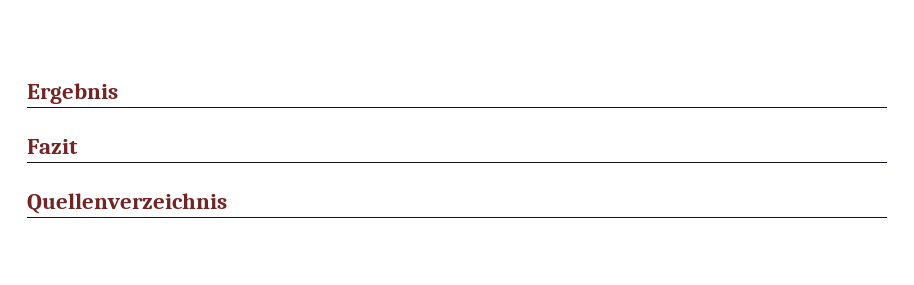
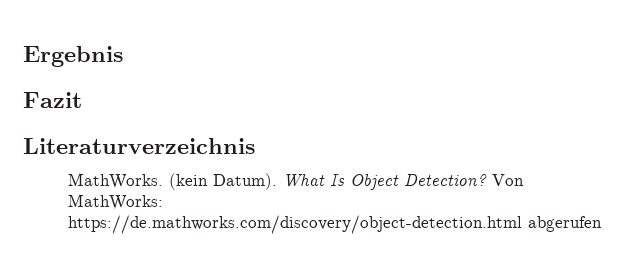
[27,193,227,214] Quellenverzeichnis -> [23,138,255,154] [67,173,524,190] [67,194,163,210] [67,215,602,234] Literaturverzeichnis // MathWorks. (kein Datum). What Is Object Detection? Von MathWorks: https://de.mathworks.com/discovery/object-detection.html abgerufen

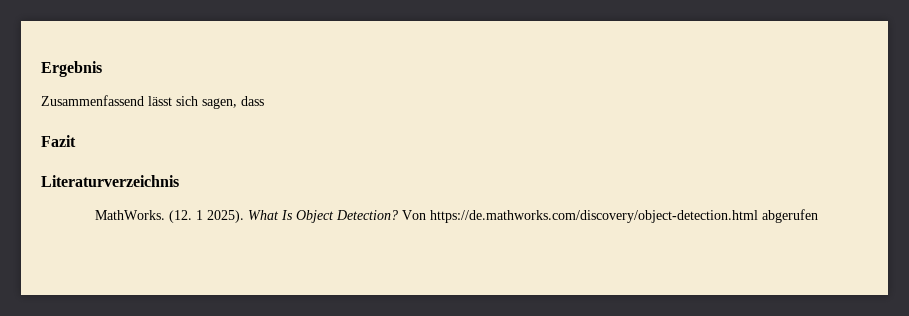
(123, 56) none -> [41,95,264,109] // Zusammenfassend lässt sich sagen, dass
[168,173,277,190] (kein Datum). -> [169,210,245,223] (12. 1 2025).
[67,194,163,210] MathWorks: -> (427, 215) none

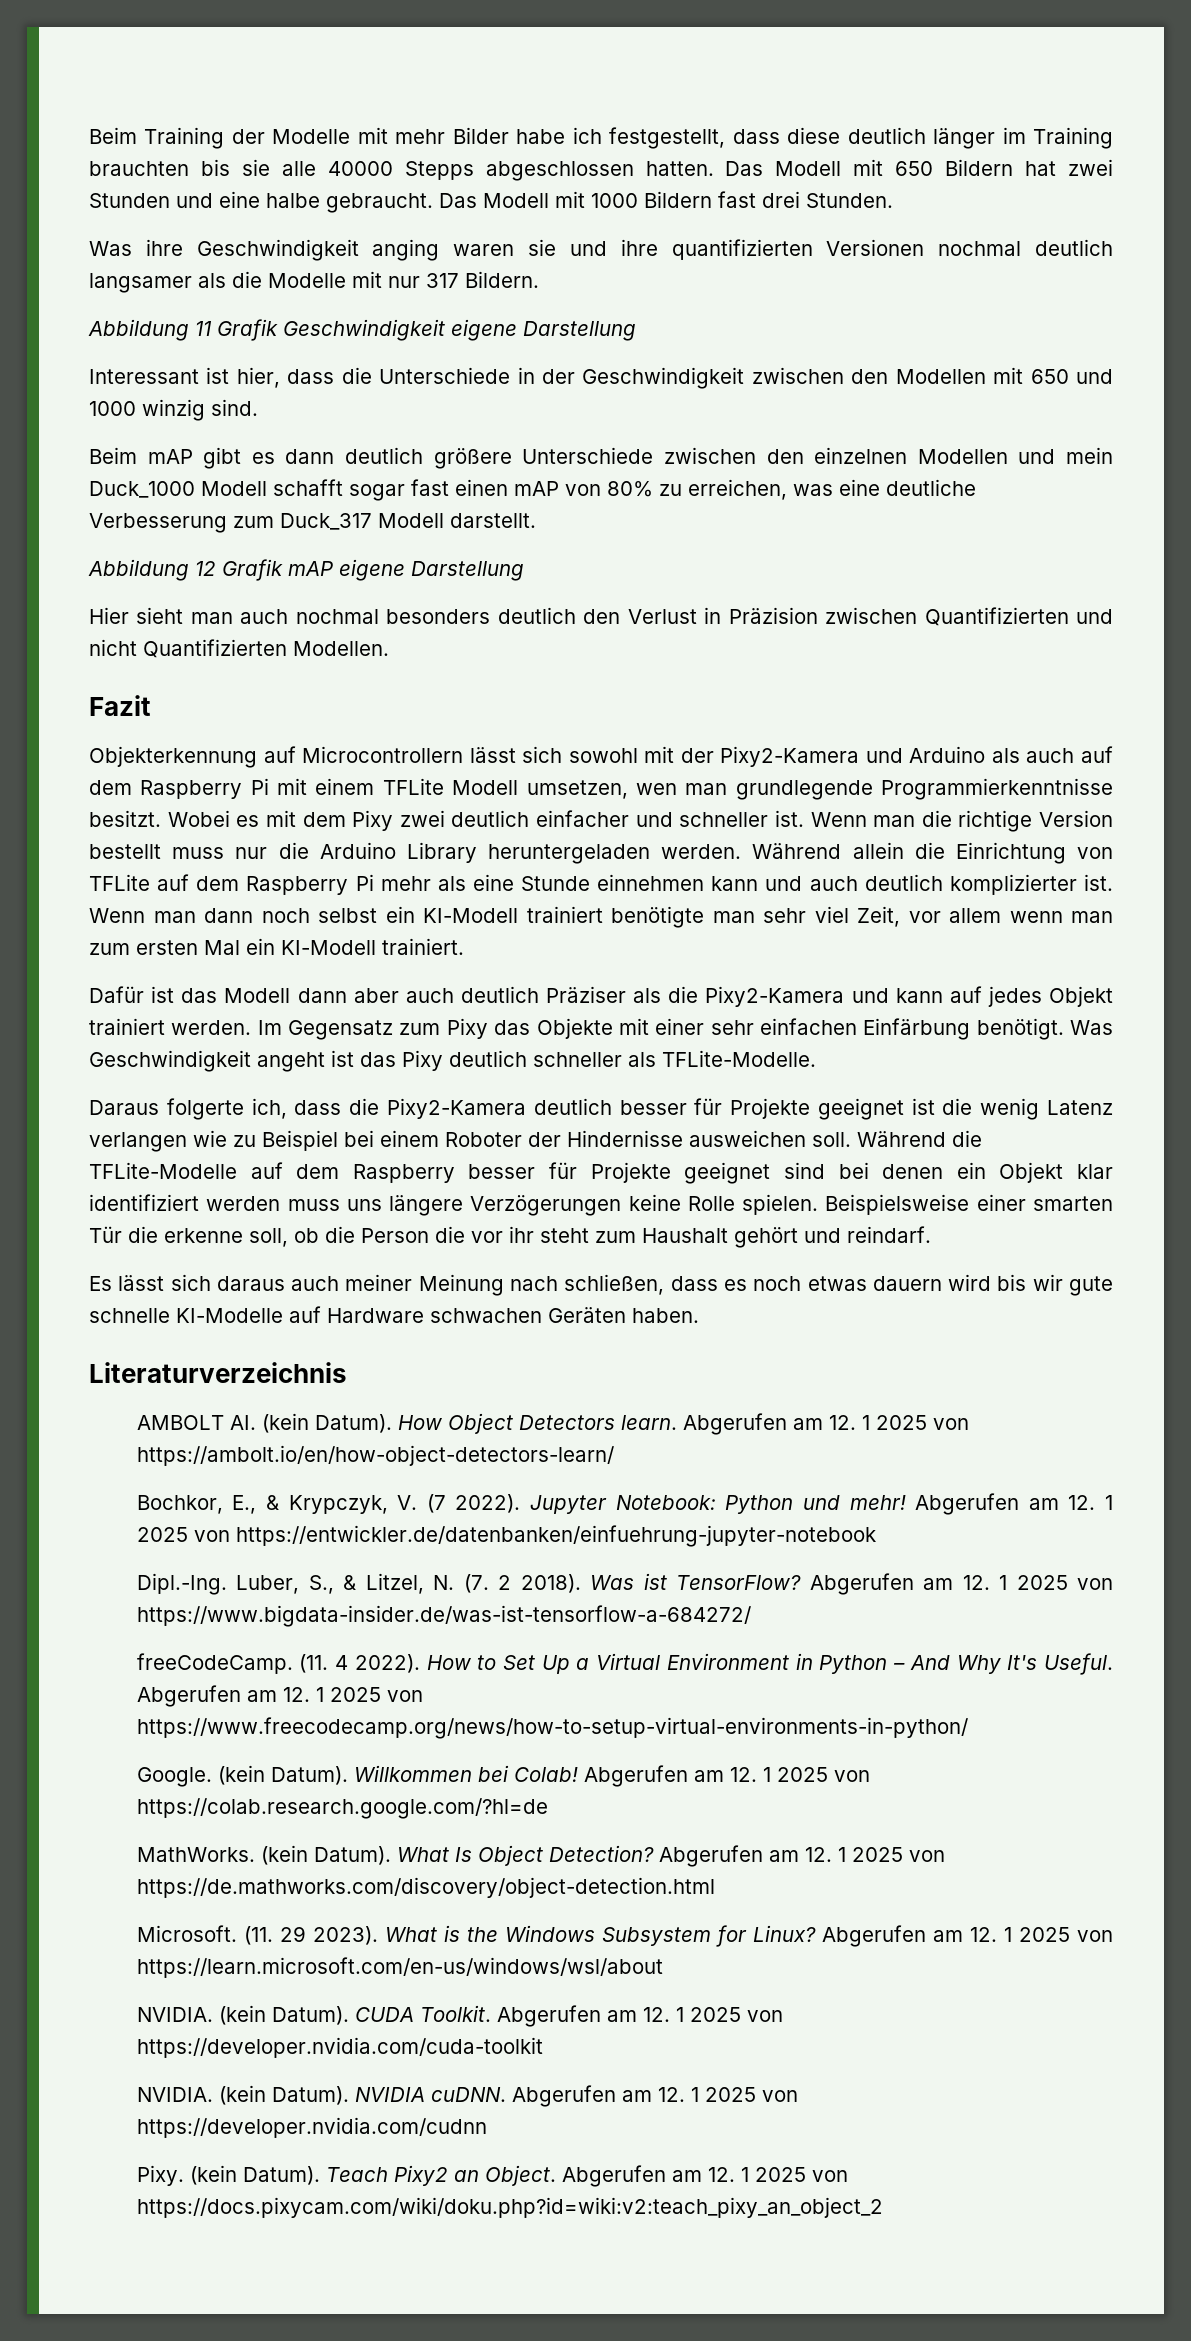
[41,61,102,77] [41,95,264,109] [41,135,76,147] [41,175,179,187] [95,209,819,223] Ergebnis // Zusammenfassend lässt sich sagen, dass // Fazit // Literaturverzeichnis // MathWorks. (12. 1 2025). What Is Object Detection? Von https://de.mathworks.com/discovery/object-detection.html abgerufen -> [89,127,1113,149] [89,159,1113,181] [89,191,893,213] [89,239,1114,261] [89,271,539,293] [88,319,636,341] [89,367,1113,389] [89,399,258,421] [89,447,1114,469] [89,479,976,501] [89,513,536,533] [88,559,524,581] [89,607,1113,626] [89,639,389,658] [89,695,151,716] [89,746,1113,768] [89,778,1113,800] [89,810,1113,832] [89,842,1113,864] [89,874,1113,895] [89,906,1113,928] [89,938,464,955] [89,986,1113,1007] [89,1018,1113,1040] [89,1050,816,1072] [89,1098,1114,1120] [89,1130,982,1152] [89,1162,1114,1184] [89,1194,1113,1216] [89,1226,931,1248] [89,1274,1113,1296] [89,1306,699,1323] [89,1362,347,1383] [136,1413,969,1435] [136,1445,614,1466] [136,1493,1114,1515] [136,1525,876,1547] [136,1573,1114,1595] [136,1605,751,1627] [136,1653,1113,1675] [136,1685,423,1707] [136,1717,968,1739] [136,1765,870,1787] [136,1798,548,1819] [136,1845,945,1867] [136,1877,715,1898] [136,1925,1113,1947] [136,1957,663,1978] [136,2005,783,2027] [136,2037,543,2058] [136,2085,798,2107] [136,2117,487,2138] [136,2165,848,2187] [136,2197,883,2218] Beim Training der Modelle mit mehr Bilder habe ich festgestellt, dass diese deutlich länger im Training brauchten bis sie alle 40000 Stepps abgeschlossen hatten. Das Modell mit 650 Bildern hat zwei Stunden und eine halbe gebraucht. Das Modell mit 1000 Bildern fast drei Stunden. // Was ihre Geschwindigkeit anging waren sie und ihre quantifizierten Versionen nochmal deutlich langsamer als die Modelle mit nur 317 Bildern. // Abbildung 11 Grafik Geschwindigkeit eigene Darstellung // Interessant ist hier, dass die Unterschiede in der Geschwindigkeit zwischen den Modellen mit 650 und 1000 winzig sind. // Beim mAP gibt es dann deutlich größere Unterschiede zwischen den einzelnen Modellen und mein Duck_1000 Modell schafft sogar fast einen mAP von 80% zu erreichen, was eine deutliche Verbesserung zum Duck_317 Modell darstellt. // Abbildung 12 Grafik mAP eigene Darstellung // Hier sieht man auch nochmal besonders deutlich den Verlust in Präzision zwischen Quantifizierten und nicht Quantifizierten Modellen. // Fazit // Objekterkennung auf Microcontrollern lässt sich sowohl mit der Pixy2-Kamera und Arduino als auch auf dem Raspberry Pi mit einem TFLite Modell umsetzen, wen man grundlegende Programmierkenntnisse besitzt. Wobei es mit dem Pixy zwei deutlich einfacher und schneller ist. Wenn man die richtige Version bestellt muss nur die Arduino Library heruntergeladen werden. Während allein die Einrichtung von TFLite auf dem Raspberry Pi mehr als eine Stunde einnehmen kann und auch deutlich komplizierter ist. Wenn man dann noch selbst ein KI-Modell trainiert benötigte man sehr viel Zeit, vor allem wenn man zum ersten Mal ein KI-Modell trainiert. // Dafür ist das Modell dann aber auch deutlich Präziser als die Pixy2-Kamera und kann auf jedes Objekt trainiert werden. Im Gegensatz zum Pixy das Objekte mit einer sehr einfachen Einfärbung benötigt. Was Geschwindigkeit angeht ist das Pixy deutlich schneller als TFLite-Modelle. // Daraus folgerte ich, dass die Pixy2-Kamera deutlich besser für Projekte geeignet ist die wenig Latenz verlangen wie zu Beispiel bei einem Roboter der Hindernisse ausweichen soll. Während die TFLite-Modelle auf dem Raspberry besser für Projekte geeignet sind bei denen ein Objekt klar identifiziert werden muss uns längere Verzögerungen keine Rolle spielen. Beispielsweise einer smarten Tür die erkenne soll, ob die Person die vor ihr steht zum Haushalt gehört und reindarf. // Es lässt sich daraus auch meiner Meinung nach schließen, dass es noch etwas dauern wird bis wir gute schnelle KI-Modelle auf Hardware schwachen Geräten haben. // Literaturverzeichnis // AMBOLT AI. (kein Datum). How Object Detectors learn. Abgerufen am 12. 1 2025 von https://ambolt.io/en/how-object-detectors-learn/ // Bochkor, E., & Krypczyk, V. (7 2022). Jupyter Notebook: Python und mehr! Abgerufen am 12. 1 2025 von https://entwickler.de/datenbanken/einfuehrung-jupyter-notebook // Dipl.-Ing. Luber, S., & Litzel, N. (7. 2 2018). Was ist TensorFlow? Abgerufen am 12. 1 2025 von https://www.bigdata-insider.de/was-ist-tensorflow-a-684272/ // freeCodeCamp. (11. 4 2022). How to Set Up a Virtual Environment in Python – And Why It's Useful. Abgerufen am 12. 1 2025 von https://www.freecodecamp.org/news/how-to-setup-virtual-environments-in-python/ // Google. (kein Datum). Willkommen bei Colab! Abgerufen am 12. 1 2025 von https://colab.research.google.com/?hl=de // MathWorks. (kein Datum). What Is Object Detection? Abgerufen am 12. 1 2025 von https://de.mathworks.com/discovery/object-detection.html // Microsoft. (11. 29 2023). What is the Windows Subsystem for Linux? Abgerufen am 12. 1 2025 von https://learn.microsoft.com/en-us/windows/wsl/about // NVIDIA. (kein Datum). CUDA Toolkit. Abgerufen am 12. 1 2025 von https://developer.nvidia.com/cuda-toolkit // NVIDIA. (kein Datum). NVIDIA cuDNN. Abgerufen am 12. 1 2025 von https://developer.nvidia.com/cudnn // Pixy. (kein Datum). Teach Pixy2 an Object. Abgerufen am 12. 1 2025 von https://docs.pixycam.com/wiki/doku.php?id=wiki:v2:teach_pixy_an_object_2

